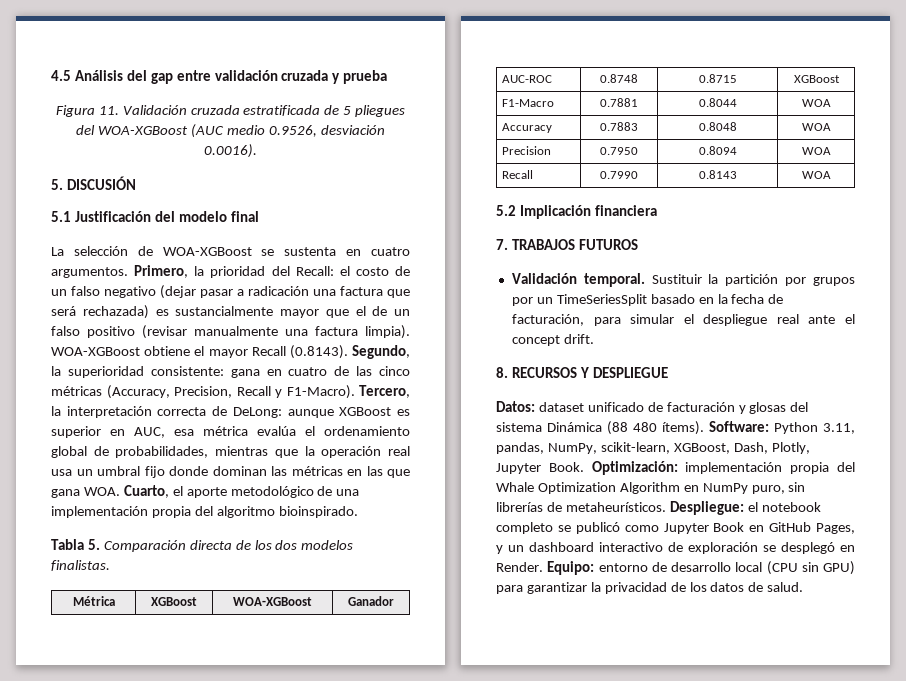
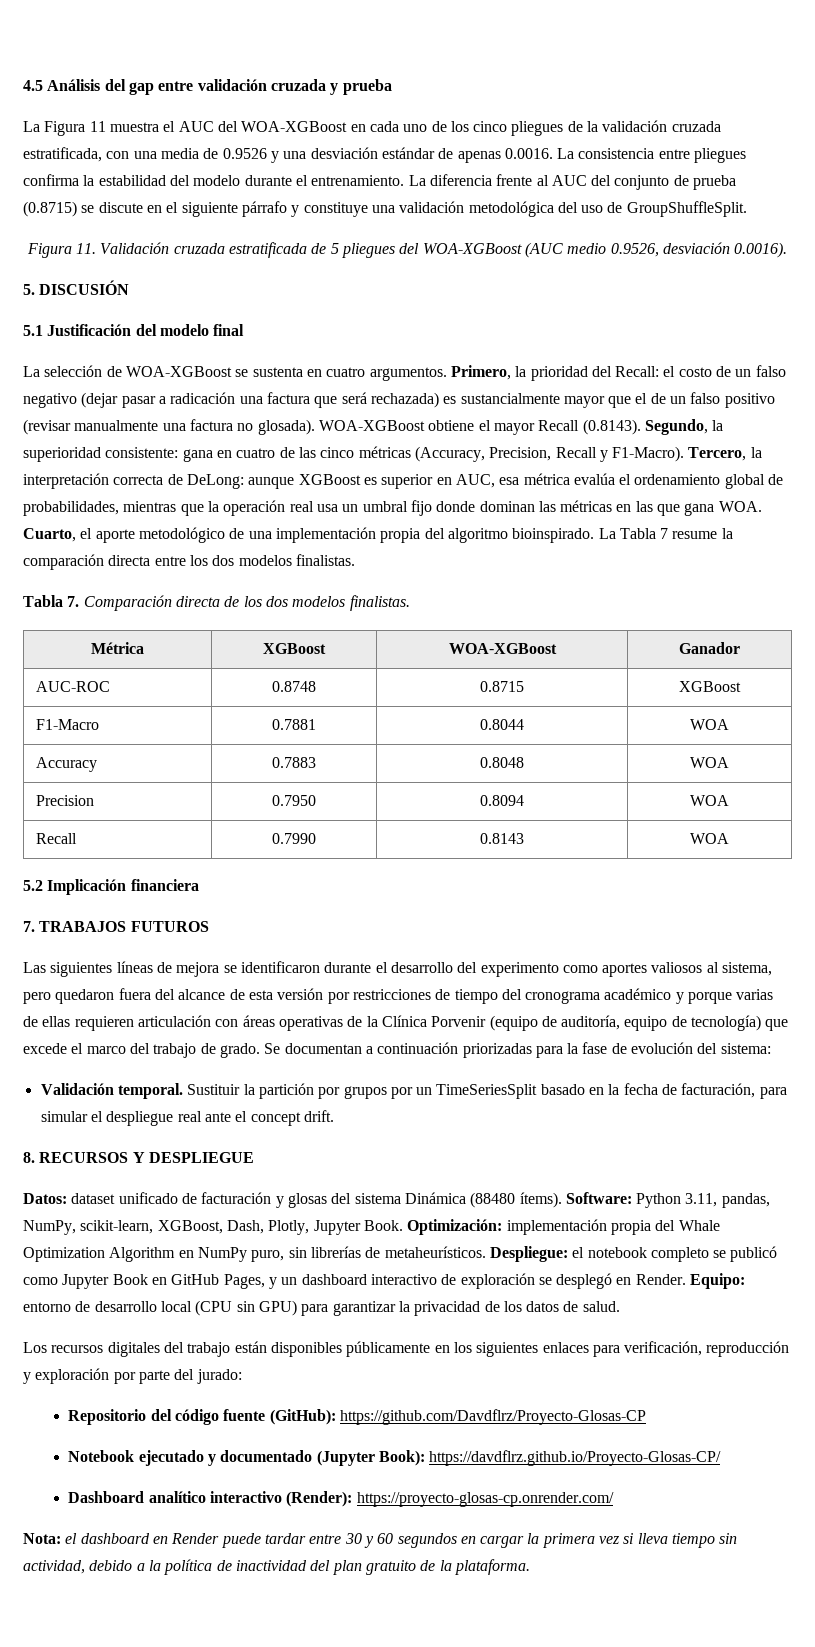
(388, 77) none -> [23,120,721,136] [23,147,747,163] [23,174,737,190] [23,201,747,217] // La Figura 11 muestra el AUC del WOA-XGBoost en cada uno de los cinco pliegues de la validación cruzada estratificada, con una media de 0.9526 y una desviación estándar de apenas 0.0016. La consistencia entre pliegues confirma la estabilidad del modelo durante el entrenamiento. La diferencia frente al AUC del conjunto de prueba (0.8715) se discute en el siguiente párrafo y constituye una validación metodológica del uso de GroupShuffleSplit.
[365,325,410,339] limpia). -> [237,419,315,435] no glosada).
[51,539,100,550] // Tabla 5. -> [598,528,733,539] [23,554,355,570] [23,595,80,607] La Tabla 7 resume la comparación directa entre los dos modelos finalistas. // Tabla 7.
(638, 244) none -> [23,961,773,977] [23,988,774,1004] [23,1015,789,1031] [23,1042,771,1058] // Las siguientes líneas de mejora se identificaron durante el desarrollo del experimento como aportes valiosos al sistema, pero quedaron fuera del alcance de esta versión por restricciones de tiempo del cronograma académico y porque varias de ellas requieren articulación con áreas operativas de la Clínica Porvenir (equipo de auditoría, equipo de tecnología) que excede el marco del trabajo de grado. Se documentan a continuación priorizadas para la fase de evolución del sistema:
[607,421,657,435] (88 480 -> [470,1192,516,1208] (88480
(804, 587) none -> [23,1341,790,1357] [23,1368,242,1384] [68,1409,646,1425] [68,1450,722,1466] [68,1491,614,1507] [23,1533,738,1548] [23,1559,530,1575] // Los recursos digitales del trabajo están disponibles públicamente en los siguientes enlaces para verificación, reproducción y exploración por parte del jurado: // Repositorio del código fuente (GitHub): https://github.com/Davdflrz/Proyecto-Glosas-CP // Notebook ejecutado y documentado (Jupyter Book): https://davdflrz.github.io/Proyecto-Glosas-CP/ // Dashboard analítico interactivo (Render): https://proyecto-glosas-cp.onrender.com/ // Nota: el dashboard en Render puede tardar entre 30 y 60 segundos en cargar la primera vez si lleva tiempo sin actividad, debido a la política de inactividad del plan gratuito de la plataforma.

